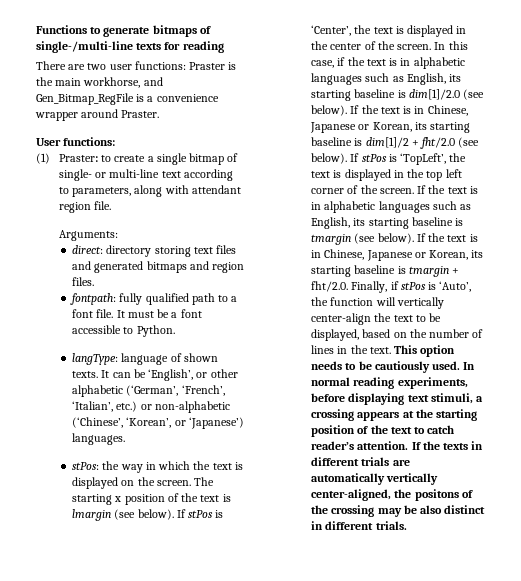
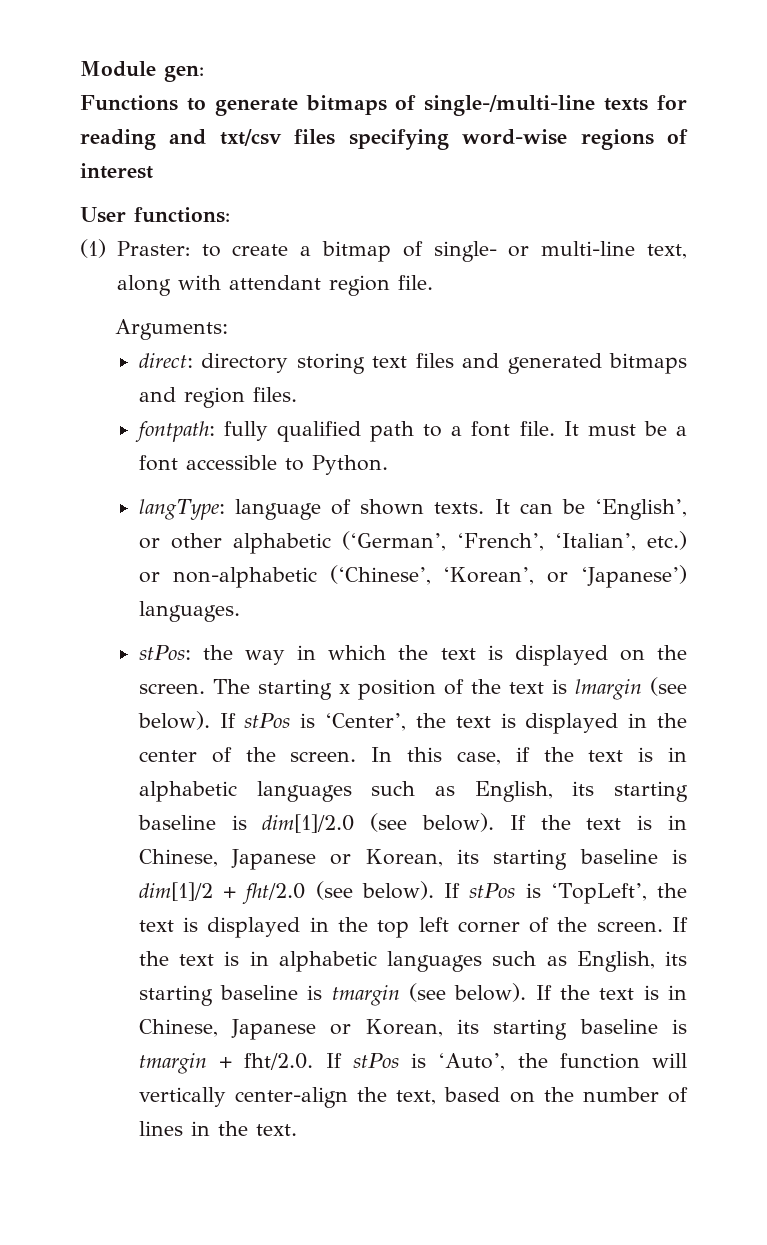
(36, 29) none -> [80,61,204,82] Module gen: //
[36,61,237,70] [36,77,163,88] [36,93,219,105] [35,109,160,121] // There are two user functions: Praster is the main workhorse, and Gen_Bitmap_RegFile is a convenience wrapper around Praster. -> [169,129,689,150] [80,163,153,179] and txt/csv files specifying word-wise regions of interest
[156,153,187,165] single -> (312, 251) none
[161,169,233,181] [58,187,132,197] text according to parameters, -> [646,244,687,259] text,
[351,281,399,293] Finally, if -> [325,1053,342,1068] If
[393,313,442,322] [311,329,360,341] text to be displayed, -> [396,1090,437,1105] text,
[394,345,456,357] [311,361,476,373] [311,377,468,389] [311,393,484,405] [311,409,478,421] [311,425,455,437] [311,441,484,450] [311,457,410,466] [311,473,439,485] [311,489,473,501] [311,505,486,517] [311,521,407,530] This option needs to be cautiously used. In normal reading experiments, before displaying text stimuli, a crossing appears at the starting position of the text to catch reader’s attention. If the texts in different trials are automatically vertically center-aligned, the positons of the crossing may be also distinct in different trials. -> (297, 1130) none

